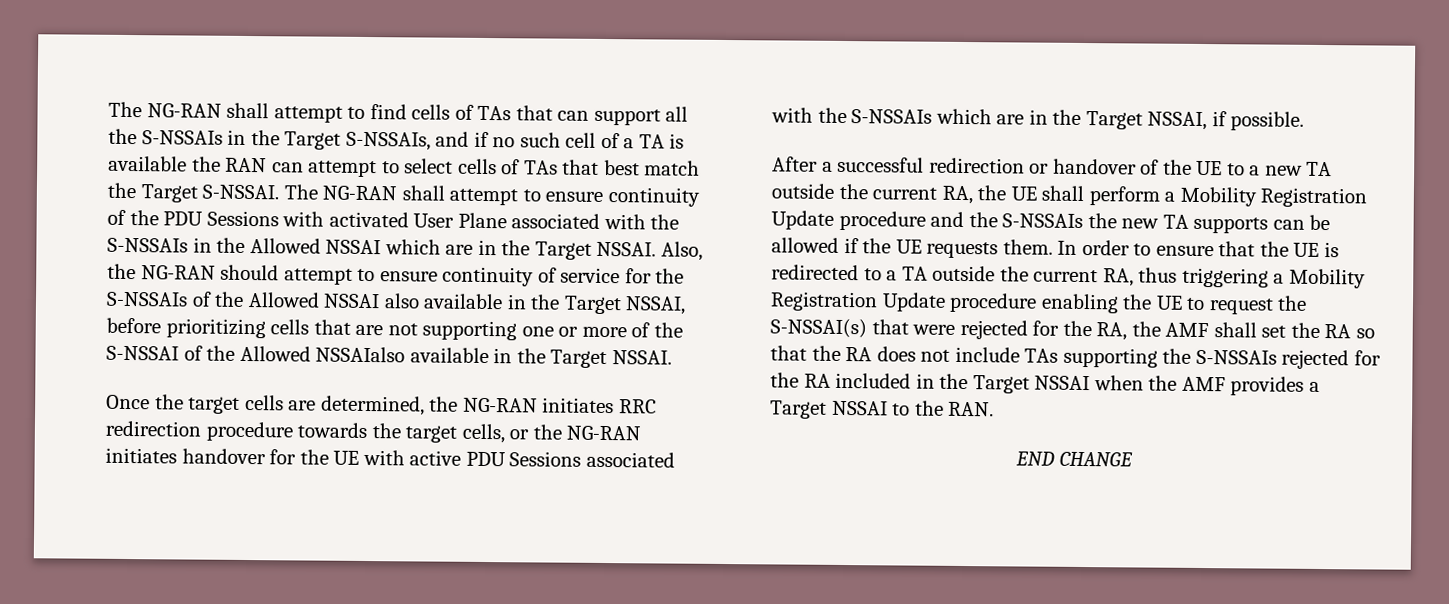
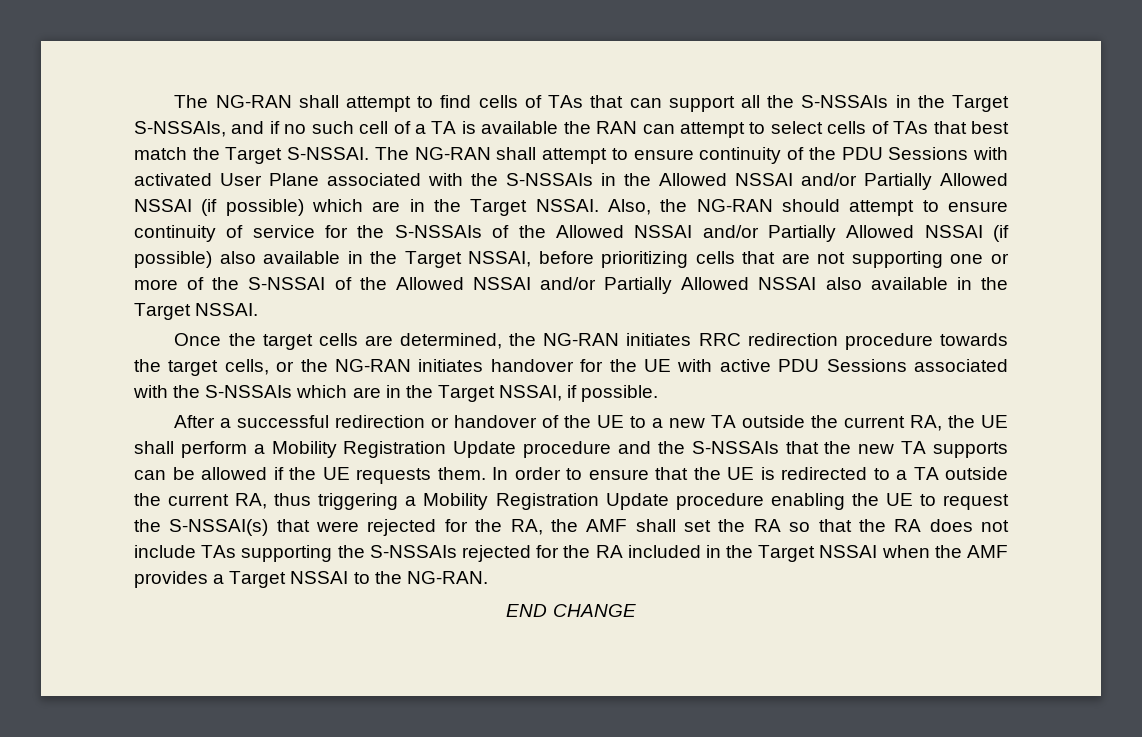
(382, 247) none -> [801,173,1008,190] [134,199,304,216] and/or Partially Allowed NSSAI (if possible)
(381, 301) none -> [702,225,1009,242] [134,251,212,268] and/or Partially Allowed NSSAI (if possible)
[315,346,406,363] NSSAIalso -> [472,277,862,294] NSSAI and/or Partially Allowed NSSAI also
(1084, 221) none -> [785,441,819,454] that
[948,401,995,417] RAN. -> [406,571,488,584] NG-RAN.

